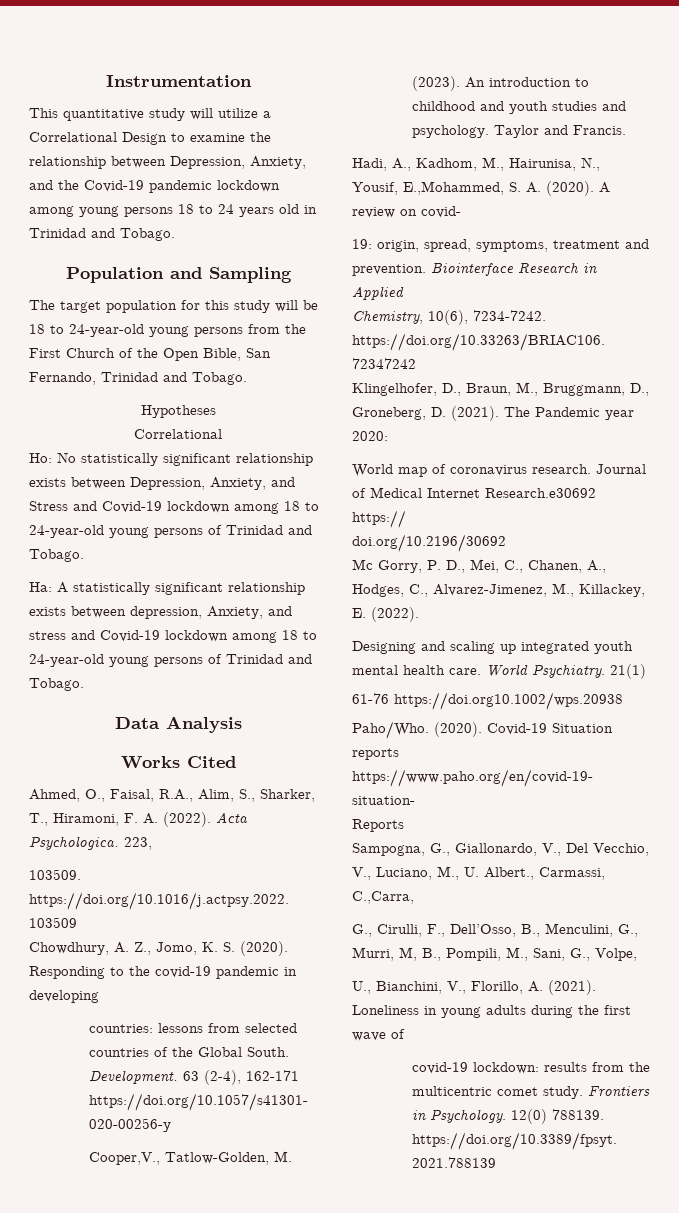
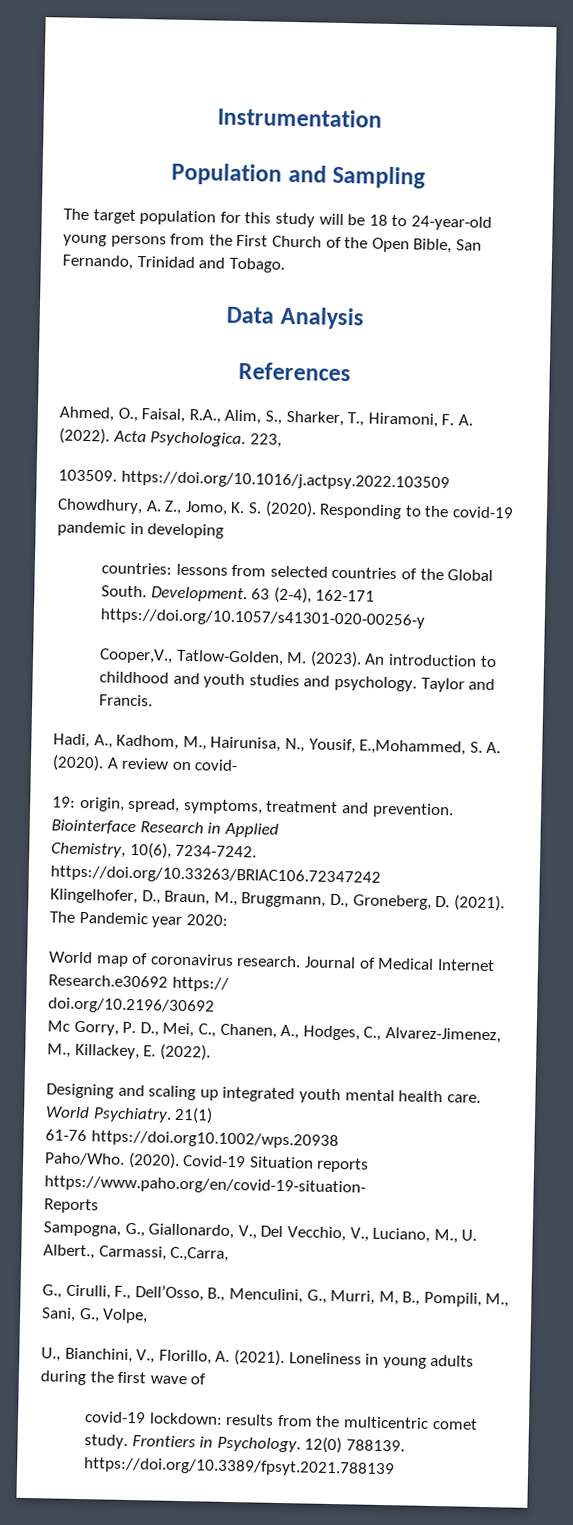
[29,108,271,121] [29,132,271,145] [29,156,306,169] [29,180,280,193] [29,204,317,217] [29,228,175,241] // This quantitative study will utilize a Correlational Design to examine the relationship between Depression, Anxiety, and the Covid-19 pandemic lockdown among young persons 18 to 24 years old in Trinidad and Tobago. -> (382, 117) none
[140,405,216,418] [134,429,222,439] [29,452,313,466] [29,477,295,490] [29,501,319,514] [29,525,312,538] [29,549,84,562] [29,582,305,595] [29,606,292,619] [29,630,317,643] [29,654,312,667] [29,678,84,691] // Hypotheses // Correlational // Ho: No statistically significant relationship exists between Depression, Anxiety, and Stress and Covid-19 lockdown among 18 to 24-year-old young persons of Trinidad and Tobago. // Ha: A statistically significant relationship exists between depression, Anxiety, and stress and Covid-19 lockdown among 18 to 24-year-old young persons of Trinidad and Tobago. -> (285, 265) none
[120,756,236,769] Works Cited -> [237,361,351,382] References

